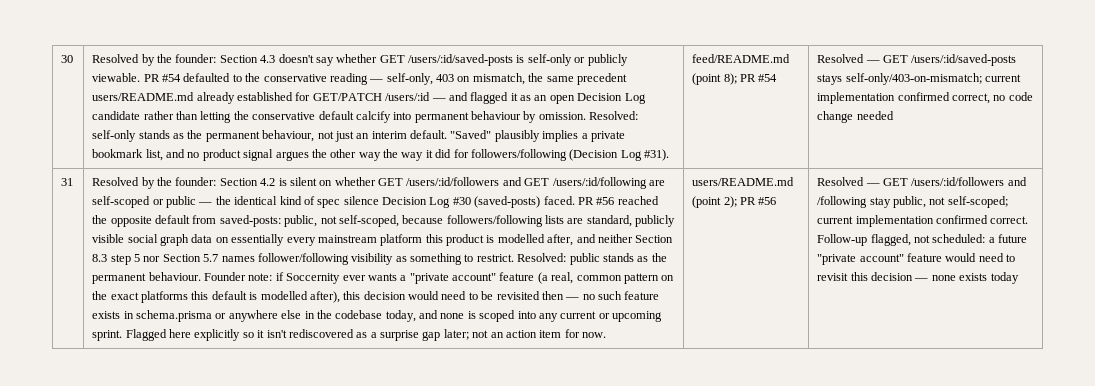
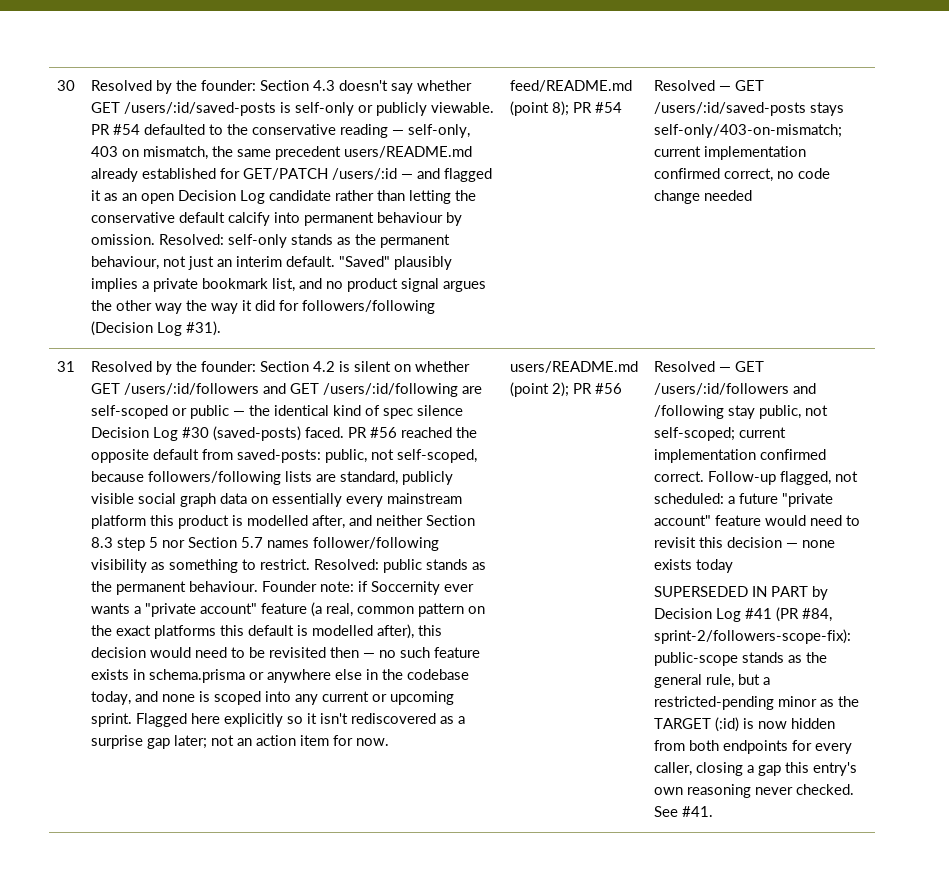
(1019, 278) none -> [653,586,828,600] [653,607,832,622] [653,629,851,644] [653,652,827,666] [653,674,770,688] [653,696,859,710] [653,717,835,732] [653,740,852,754] [653,762,857,776] [653,784,854,798] [653,806,713,817] // SUPERSEDED IN PART by Decision Log #41 (PR #84, sprint-2/followers-scope-fix): public-scope stands as the general rule, but a restricted-pending minor as the TARGET (:id) is now hidden from both endpoints for every caller, closing a gap this entry's own reasoning never checked. See #41.

